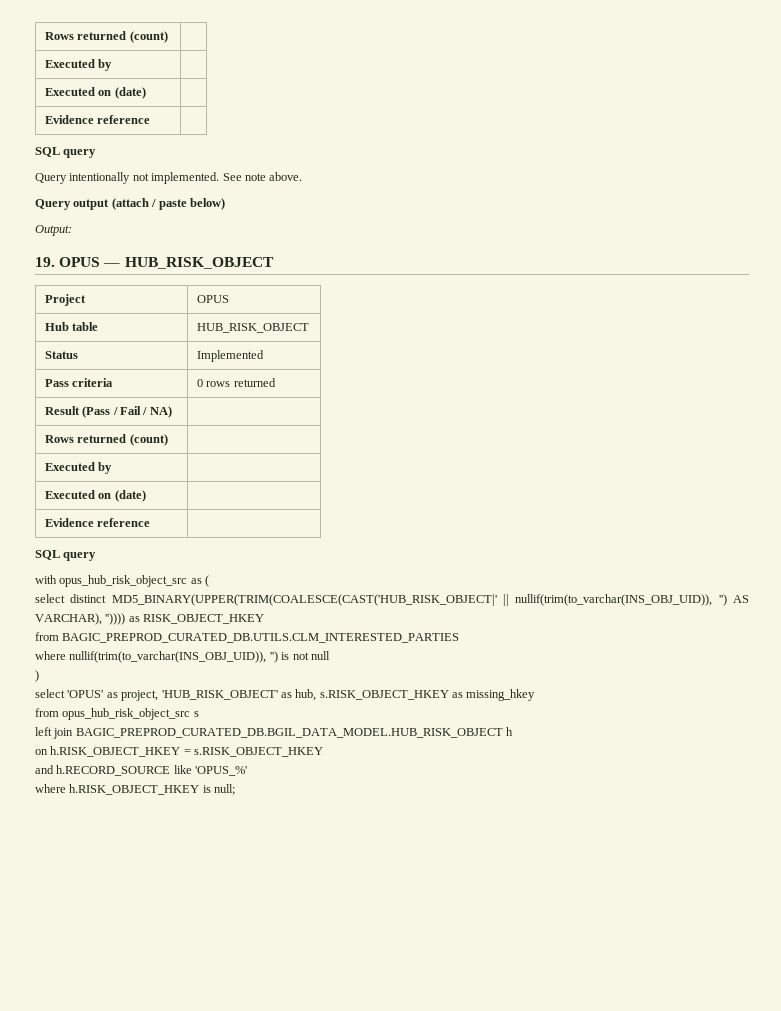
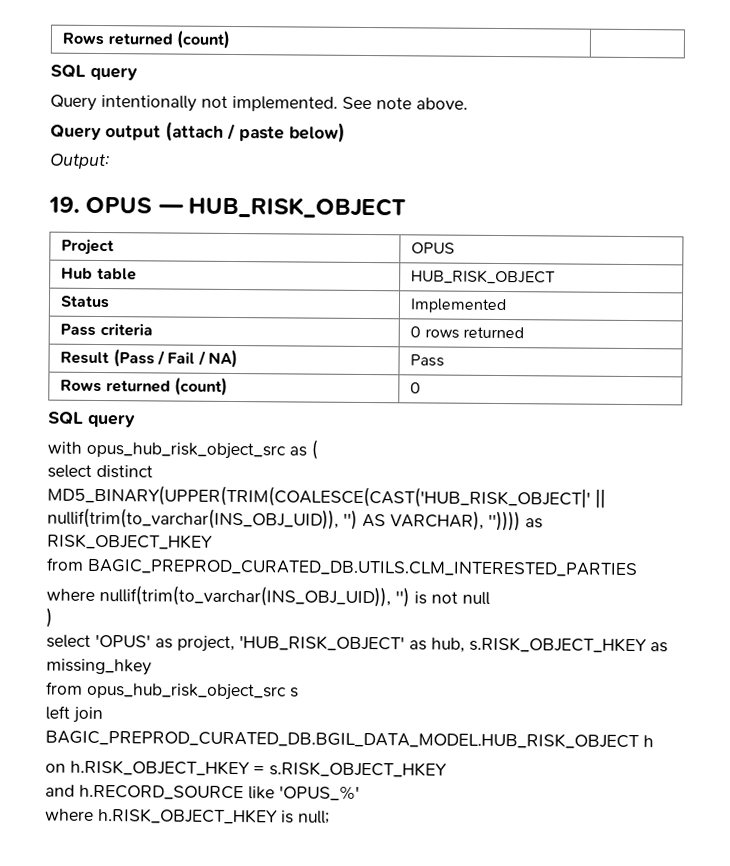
[44,31,168,43] [44,59,113,71] [44,87,146,99] [44,115,151,124] Rows returned (count) | // Executed by | // Executed on (date) | // Evidence reference | -> [62,30,232,49] Rows returned (count) |
[44,434,168,446] [44,462,113,474] [44,490,146,502] [44,518,151,527] // Rows returned (count) | // Executed by | // Executed on (date) | // Evidence reference | -> [410,354,446,367] [60,377,229,396] [410,382,422,394] Pass // Rows returned (count) | 0

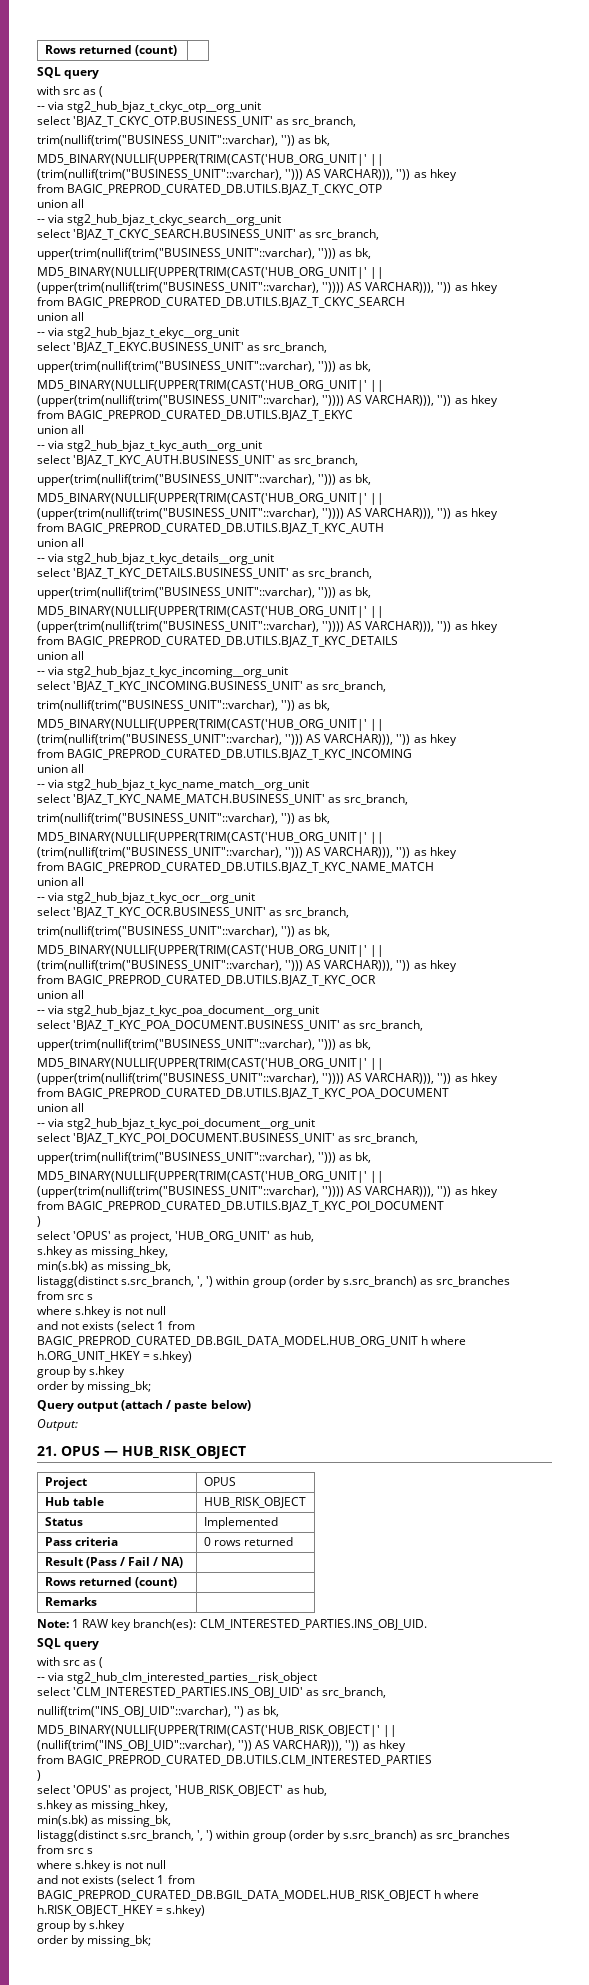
[50,94,468,112] Query intentionally not implemented. See note above. -> [37,86,104,97] [37,101,262,113] [37,116,357,127] [37,135,331,146] [37,154,385,166] [37,169,457,181] [37,184,383,195] [37,199,85,208] [37,214,282,226] [37,229,380,240] [37,248,372,260] [37,267,385,279] [37,282,498,294] [37,297,406,308] [37,312,85,321] [37,327,240,339] [37,342,328,353] [37,361,372,373] [37,380,385,392] [37,395,498,407] [37,410,354,421] [37,425,85,434] [37,440,263,452] [37,455,359,466] [37,474,372,486] [37,493,385,505] [37,508,498,520] [37,523,385,534] [37,538,85,547] [37,553,275,565] [37,568,373,579] [37,587,372,599] [37,606,385,618] [37,621,498,633] [37,636,399,647] [37,651,85,660] [37,666,289,678] [37,681,387,692] [37,700,331,711] [37,719,385,731] [37,734,457,746] [37,749,413,760] [37,764,85,773] [37,779,310,791] [37,794,409,805] [37,813,331,824] [37,832,385,844] [37,847,457,859] [37,862,435,873] [37,877,85,886] [37,892,256,904] [37,907,350,918] [37,926,331,937] [37,945,385,957] [37,960,457,972] [37,975,377,986] [37,990,85,999] [37,1005,320,1017] [37,1020,424,1031] [37,1039,372,1051] [37,1058,385,1070] [37,1073,498,1085] [37,1088,450,1099] [37,1103,85,1112] [37,1118,316,1130] [37,1133,419,1144] [37,1152,372,1164] [37,1171,385,1183] [37,1186,498,1198] [37,1201,445,1212] [37,1216,41,1227] [37,1231,314,1243] [37,1246,169,1258] [37,1261,172,1273] [37,1276,511,1288] [37,1291,94,1300] [37,1306,167,1318] [37,1321,195,1332] [37,1336,467,1347] [37,1351,193,1363] [37,1366,126,1378] [37,1381,152,1393] with src as ( // -- via stg2_hub_bjaz_t_ckyc_otp__org_unit // select 'BJAZ_T_CKYC_OTP.BUSINESS_UNIT' as src_branch, // trim(nullif(trim("BUSINESS_UNIT"::varchar), '')) as bk, // MD5_BINARY(NULLIF(UPPER(TRIM(CAST('HUB_ORG_UNIT|' || (trim(nullif(trim("BUSINESS_UNIT"::varchar), ''))) AS VARCHAR))), '')) as hkey // from BAGIC_PREPROD_CURATED_DB.UTILS.BJAZ_T_CKYC_OTP // union all // -- via stg2_hub_bjaz_t_ckyc_search__org_unit // select 'BJAZ_T_CKYC_SEARCH.BUSINESS_UNIT' as src_branch, // upper(trim(nullif(trim("BUSINESS_UNIT"::varchar), ''))) as bk, // MD5_BINARY(NULLIF(UPPER(TRIM(CAST('HUB_ORG_UNIT|' || (upper(trim(nullif(trim("BUSINESS_UNIT"::varchar), '')))) AS VARCHAR))), '')) as hkey // from BAGIC_PREPROD_CURATED_DB.UTILS.BJAZ_T_CKYC_SEARCH // union all // -- via stg2_hub_bjaz_t_ekyc__org_unit // select 'BJAZ_T_EKYC.BUSINESS_UNIT' as src_branch, // upper(trim(nullif(trim("BUSINESS_UNIT"::varchar), ''))) as bk, // MD5_BINARY(NULLIF(UPPER(TRIM(CAST('HUB_ORG_UNIT|' || (upper(trim(nullif(trim("BUSINESS_UNIT"::varchar), '')))) AS VARCHAR))), '')) as hkey // from BAGIC_PREPROD_CURATED_DB.UTILS.BJAZ_T_EKYC // union all // -- via stg2_hub_bjaz_t_kyc_auth__org_unit // select 'BJAZ_T_KYC_AUTH.BUSINESS_UNIT' as src_branch, // upper(trim(nullif(trim("BUSINESS_UNIT"::varchar), ''))) as bk, // MD5_BINARY(NULLIF(UPPER(TRIM(CAST('HUB_ORG_UNIT|' || (upper(trim(nullif(trim("BUSINESS_UNIT"::varchar), '')))) AS VARCHAR))), '')) as hkey // from BAGIC_PREPROD_CURATED_DB.UTILS.BJAZ_T_KYC_AUTH // union all // -- via stg2_hub_bjaz_t_kyc_details__org_unit // select 'BJAZ_T_KYC_DETAILS.BUSINESS_UNIT' as src_branch, // upper(trim(nullif(trim("BUSINESS_UNIT"::varchar), ''))) as bk, // MD5_BINARY(NULLIF(UPPER(TRIM(CAST('HUB_ORG_UNIT|' || (upper(trim(nullif(trim("BUSINESS_UNIT"::varchar), '')))) AS VARCHAR))), '')) as hkey // from BAGIC_PREPROD_CURATED_DB.UTILS.BJAZ_T_KYC_DETAILS // union all // -- via stg2_hub_bjaz_t_kyc_incoming__org_unit // select 'BJAZ_T_KYC_INCOMING.BUSINESS_UNIT' as src_branch, // trim(nullif(trim("BUSINESS_UNIT"::varchar), '')) as bk, // MD5_BINARY(NULLIF(UPPER(TRIM(CAST('HUB_ORG_UNIT|' || (trim(nullif(trim("BUSINESS_UNIT"::varchar), ''))) AS VARCHAR))), '')) as hkey // from BAGIC_PREPROD_CURATED_DB.UTILS.BJAZ_T_KYC_INCOMING // union all // -- via stg2_hub_bjaz_t_kyc_name_match__org_unit // select 'BJAZ_T_KYC_NAME_MATCH.BUSINESS_UNIT' as src_branch, // trim(nullif(trim("BUSINESS_UNIT"::varchar), '')) as bk, // MD5_BINARY(NULLIF(UPPER(TRIM(CAST('HUB_ORG_UNIT|' || (trim(nullif(trim("BUSINESS_UNIT"::varchar), ''))) AS VARCHAR))), '')) as hkey // from BAGIC_PREPROD_CURATED_DB.UTILS.BJAZ_T_KYC_NAME_MATCH // union all // -- via stg2_hub_bjaz_t_kyc_ocr__org_unit // select 'BJAZ_T_KYC_OCR.BUSINESS_UNIT' as src_branch, // trim(nullif(trim("BUSINESS_UNIT"::varchar), '')) as bk, // MD5_BINARY(NULLIF(UPPER(TRIM(CAST('HUB_ORG_UNIT|' || (trim(nullif(trim("BUSINESS_UNIT"::varchar), ''))) AS VARCHAR))), '')) as hkey // from BAGIC_PREPROD_CURATED_DB.UTILS.BJAZ_T_KYC_OCR // union all // -- via stg2_hub_bjaz_t_kyc_poa_document__org_unit // select 'BJAZ_T_KYC_POA_DOCUMENT.BUSINESS_UNIT' as src_branch, // upper(trim(nullif(trim("BUSINESS_UNIT"::varchar), ''))) as bk, // MD5_BINARY(NULLIF(UPPER(TRIM(CAST('HUB_ORG_UNIT|' || (upper(trim(nullif(trim("BUSINESS_UNIT"::varchar), '')))) AS VARCHAR))), '')) as hkey // from BAGIC_PREPROD_CURATED_DB.UTILS.BJAZ_T_KYC_POA_DOCUMENT // union all // -- via stg2_hub_bjaz_t_kyc_poi_document__org_unit // select 'BJAZ_T_KYC_POI_DOCUMENT.BUSINESS_UNIT' as src_branch, // upper(trim(nullif(trim("BUSINESS_UNIT"::varchar), ''))) as bk, // MD5_BINARY(NULLIF(UPPER(TRIM(CAST('HUB_ORG_UNIT|' || (upper(trim(nullif(trim("BUSINESS_UNIT"::varchar), '')))) AS VARCHAR))), '')) as hkey // from BAGIC_PREPROD_CURATED_DB.UTILS.BJAZ_T_KYC_POI_DOCUMENT // ) // select 'OPUS' as project, 'HUB_ORG_UNIT' as hub, // s.hkey as missing_hkey, // min(s.bk) as missing_bk, // listagg(distinct s.src_branch, ', ') within group (order by s.src_branch) as src_branches // from src s // where s.hkey is not null // and not exists (select 1 from BAGIC_PREPROD_CURATED_DB.BGIL_DATA_MODEL.HUB_ORG_UNIT h where h.ORG_UNIT_HKEY = s.hkey) // group by s.hkey // order by missing_bk;
[48,196,80,213] 19. -> [37,1446,57,1456] 21.
[410,354,446,367] [60,377,229,396] [410,382,422,394] [48,411,136,428] [47,439,318,460] [47,464,153,479] [47,484,606,509] [47,507,543,532] [47,533,213,550] [46,557,638,578] [46,585,490,608] Pass // Rows returned (count) | 0 // SQL query // with opus_hub_risk_object_src as ( // select distinct MD5_BINARY(UPPER(TRIM(COALESCE(CAST('HUB_RISK_OBJECT|' || nullif(trim(to_varchar(INS_OBJ_UID)), '') AS VARCHAR), '')))) as RISK_OBJECT_HKEY // from BAGIC_PREPROD_CURATED_DB.UTILS.CLM_INTERESTED_PARTIES // where nullif(trim(to_varchar(INS_OBJ_UID)), '') is not null -> [44,1577,177,1588] [44,1597,97,1606] [37,1619,427,1631] [37,1638,100,1650] [37,1657,104,1668] [37,1672,318,1684] [37,1687,387,1698] [37,1706,280,1717] [37,1725,398,1737] [37,1740,406,1752] [37,1755,433,1766] // Rows returned (count) | // Remarks | // Note: 1 RAW key branch(es): CLM_INTERESTED_PARTIES.INS_OBJ_UID. // SQL query // with src as ( // -- via stg2_hub_clm_interested_parties__risk_object // select 'CLM_INTERESTED_PARTIES.INS_OBJ_UID' as src_branch, // nullif(trim("INS_OBJ_UID"::varchar), '') as bk, // MD5_BINARY(NULLIF(UPPER(TRIM(CAST('HUB_RISK_OBJECT|' || (nullif(trim("INS_OBJ_UID"::varchar), '')) AS VARCHAR))), '')) as hkey // from BAGIC_PREPROD_CURATED_DB.UTILS.CLM_INTERESTED_PARTIES
[469,636,668,654] [46,658,152,676] [46,681,299,701] [45,705,103,724] s.RISK_OBJECT_HKEY as missing_hkey // from opus_hub_risk_object_src s // left join -> [37,1800,169,1812] [37,1815,172,1827] [37,1830,511,1842] [37,1845,94,1854] [37,1860,167,1872] [37,1875,195,1886] // s.hkey as missing_hkey, // min(s.bk) as missing_bk, // listagg(distinct s.src_branch, ', ') within group (order by s.src_branch) as src_branches // from src s // where s.hkey is not null // and not exists (select 1 from
[45,763,66,773] // on -> [444,1890,480,1899] where
[269,761,447,778] [45,784,360,801] [45,808,330,825] s.RISK_OBJECT_HKEY // and h.RECORD_SOURCE like 'OPUS_%' // where h.RISK_OBJECT_HKEY is null; -> [166,1905,206,1917] [37,1920,126,1932] [37,1935,152,1947] s.hkey) // group by s.hkey // order by missing_bk;

